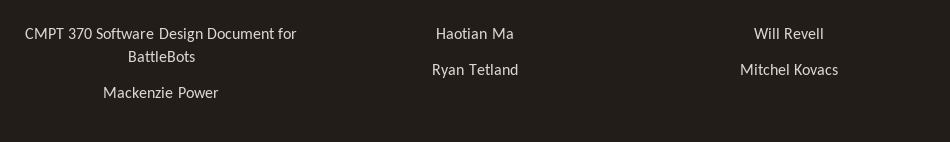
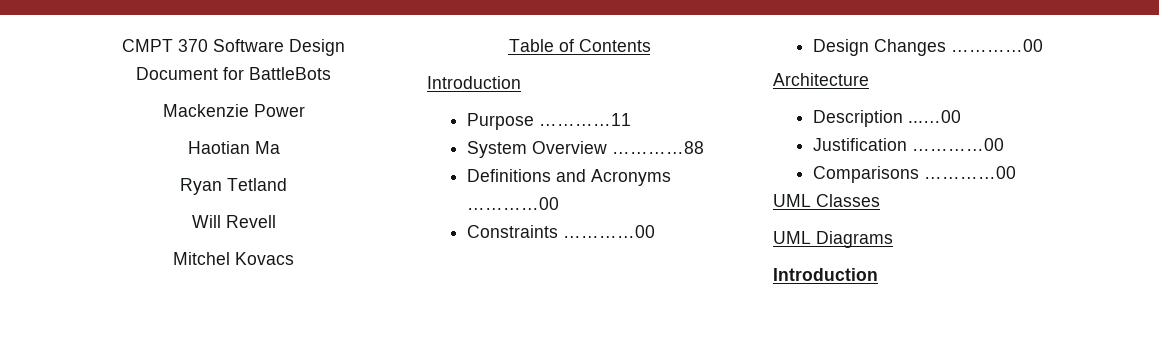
(839, 69) none -> [508,39,651,52] [427,76,521,89] [466,113,631,130] [466,141,704,158] [466,169,671,186] [466,197,559,210] [466,225,655,238] [812,39,1043,56] [773,73,869,86] [812,110,961,127] [812,138,1004,151] [812,166,1016,183] [773,194,880,207] [773,231,893,248] [773,268,878,281] // Table of Contents // Introduction // Purpose …………11 // System Overview …………88 // Definitions and Acronyms …………00 // Constraints …………00 // Design Changes …………00 // Architecture // Description ...…00 // Justification …………00 // Comparisons …………00 // UML Classes // UML Diagrams // Introduction

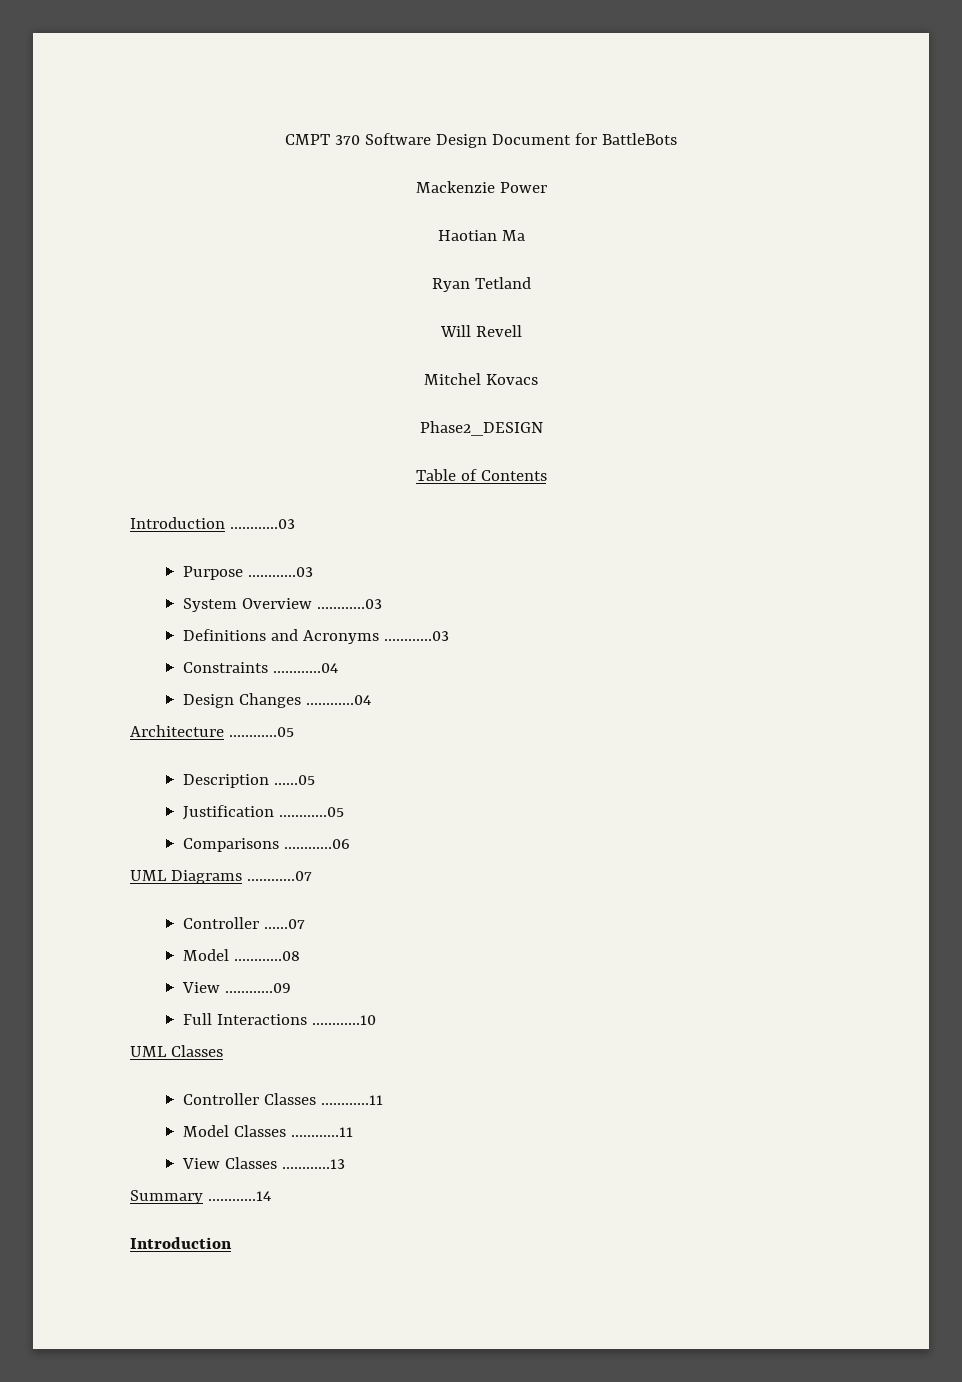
(294, 258) none -> [419,421,543,436] // Phase2_DESIGN
(521, 82) none -> [229,519,295,529] …………03
[538,113,631,126] …………11 -> [247,567,313,577] …………03
[611,141,704,154] …………88 -> [316,599,382,609] …………03
[466,197,559,210] …………00 -> [383,631,449,641] …………03
[562,225,655,238] …………00 -> [272,663,338,673] …………04
[950,39,1043,52] …………00 -> [305,695,371,705] …………04
(869, 79) none -> [228,727,294,737] …………05
[907,110,961,123] ...…00 -> [273,775,315,785] ...…05
[911,138,1004,151] …………00 -> [278,807,344,817] …………05
[923,166,1016,179] [773,194,880,207] [773,231,893,248] …………00 // UML Classes // UML Diagrams -> [283,839,350,849] [130,870,312,884] [182,917,305,929] [182,949,300,961] [181,982,291,993] [182,1013,376,1025] [130,1045,223,1057] [182,1093,383,1105] [182,1125,353,1137] [181,1157,345,1169] [130,1190,271,1204] …………06 // UML Diagrams …………07 // Controller …...07 // Model …………08 // View …………09 // Full Interactions …………10 // UML Classes // Controller Classes …………11 // Model Classes …………11 // View Classes …………13 // Summary …………14

